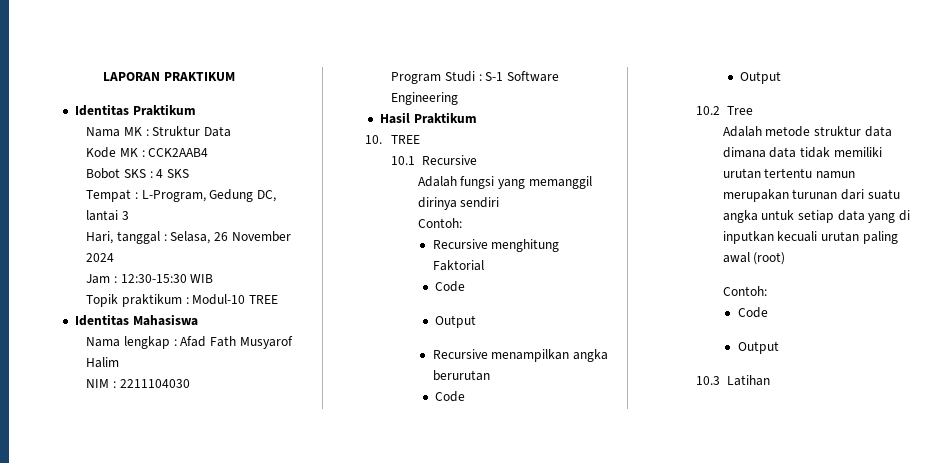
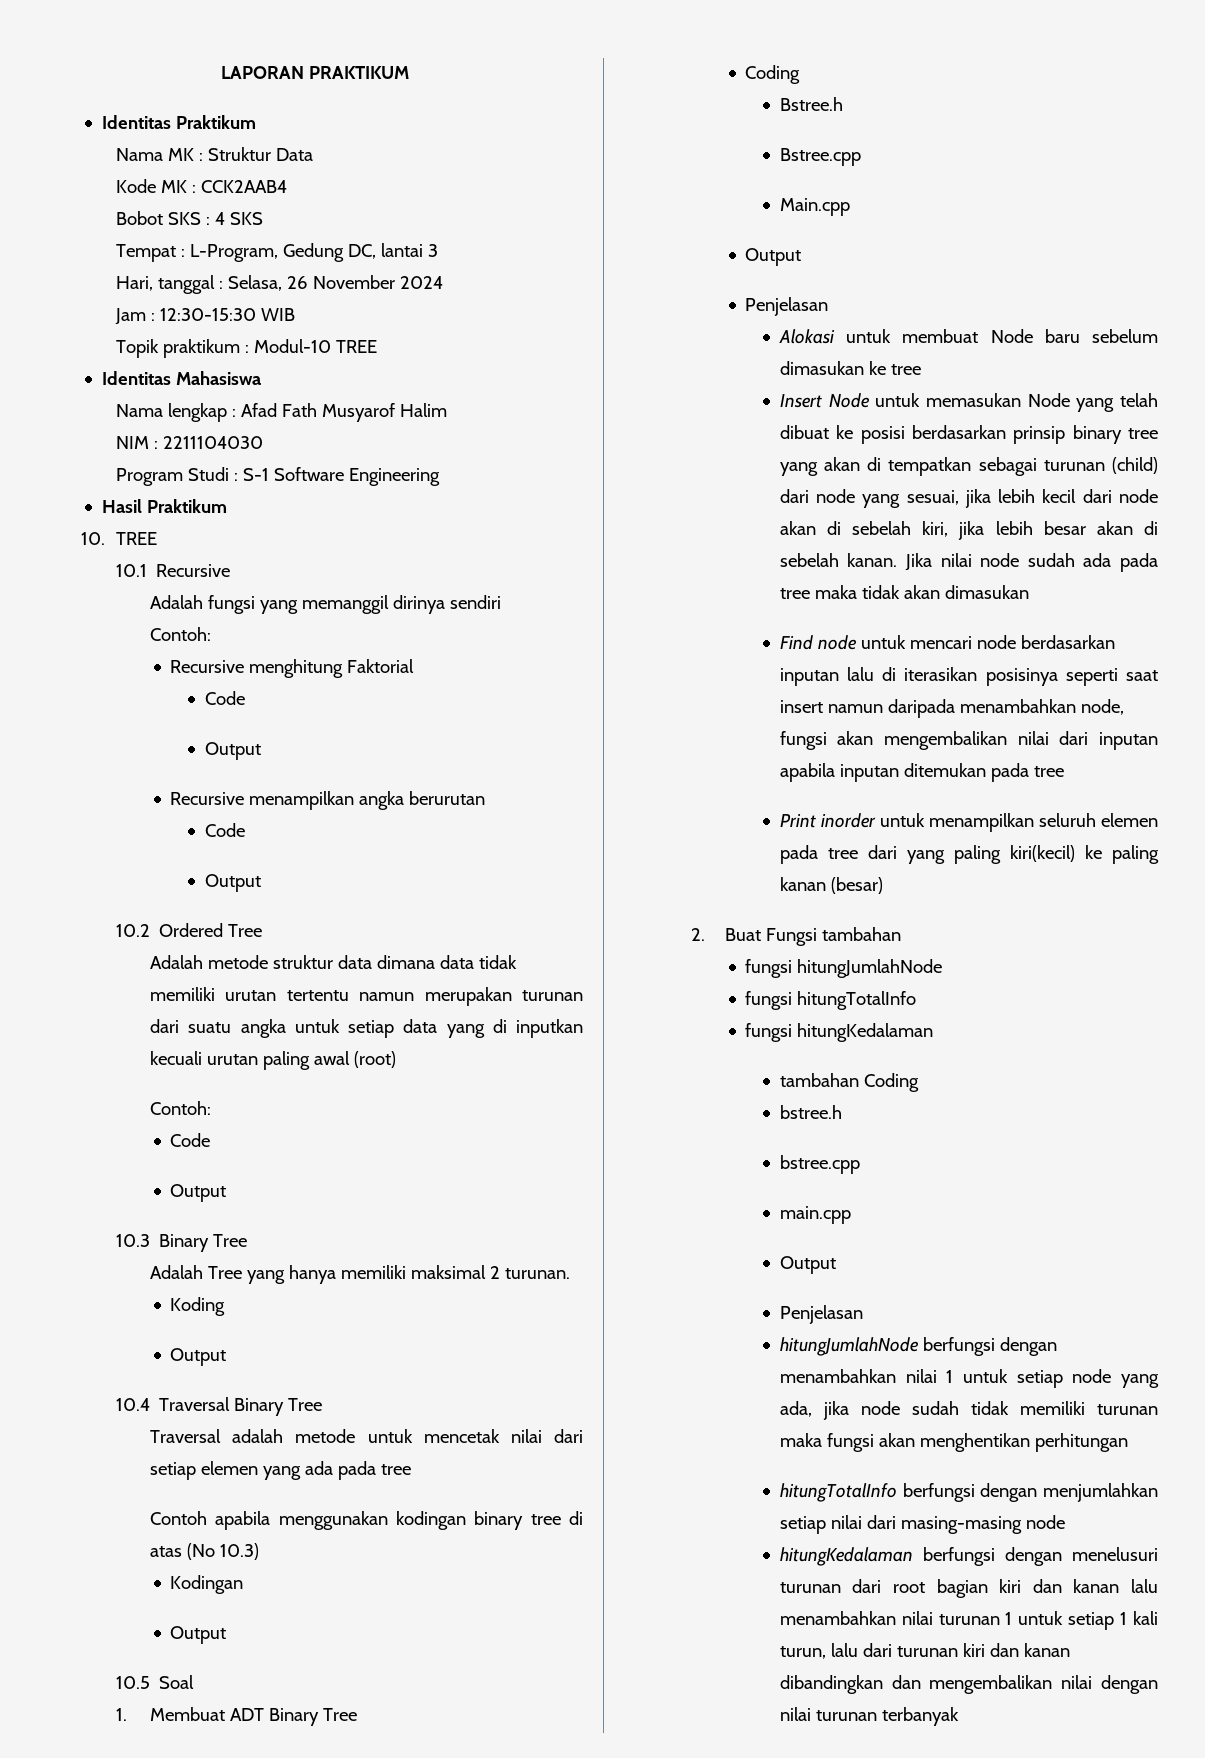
(721, 110) none -> [158,923,223,937] Ordered
[727,375,771,386] Latihan -> [158,1234,247,1252] [150,1265,571,1284] [170,1297,226,1316] [170,1348,227,1366] [115,1397,322,1416] [150,1429,583,1443] [150,1461,412,1480] [150,1511,583,1530] [150,1543,260,1560] [170,1575,244,1594] [170,1626,227,1644] [115,1675,194,1689] [115,1707,358,1726] [745,65,801,84] [779,97,843,111] [779,148,861,166] [779,198,850,216] [745,248,802,266] [745,297,829,316] [778,329,1158,344] [779,361,921,375] [779,393,1158,412] [779,425,1158,444] [779,457,1158,476] [779,489,1158,508] [779,521,1158,540] [779,553,1158,572] [779,585,1029,599] [779,635,1115,650] [779,667,1158,686] [779,699,1124,718] [779,731,1158,750] [779,763,1064,782] [779,813,1158,832] [779,845,1159,864] [779,877,883,894] [690,927,902,946] [745,959,943,978] [745,991,917,1010] [745,1023,934,1042] [779,1073,919,1092] [779,1105,842,1119] [779,1155,860,1174] [779,1206,851,1224] [779,1256,836,1274] [779,1305,863,1324] [779,1337,1057,1356] [779,1369,1159,1388] [779,1401,1158,1420] [779,1433,1128,1452] [779,1483,1158,1502] [779,1515,1065,1534] [779,1547,1158,1566] [779,1579,1158,1598] [779,1611,1159,1630] [779,1643,1070,1659] [779,1675,1158,1694] [779,1707,959,1726] Binary Tree // Adalah Tree yang hanya memiliki maksimal 2 turunan. // Koding // Output // 10.4 Traversal Binary Tree // Traversal adalah metode untuk mencetak nilai dari setiap elemen yang ada pada tree // Contoh apabila menggunakan kodingan binary tree di atas (No 10.3) // Kodingan // Output // 10.5 Soal // 1. Membuat ADT Binary Tree // Coding // Bstree.h // Bstree.cpp // Main.cpp // Output // Penjelasan // Alokasi untuk membuat Node baru sebelum dimasukan ke tree // Insert Node untuk memasukan Node yang telah dibuat ke posisi berdasarkan prinsip binary tree yang akan di tempatkan sebagai turunan (child) dari node yang sesuai, jika lebih kecil dari node akan di sebelah kiri, jika lebih besar akan di sebelah kanan. Jika nilai node sudah ada pada tree maka tidak akan dimasukan // Find node untuk mencari node berdasarkan inputan lalu di iterasikan posisinya seperti saat insert namun daripada menambahkan node, fungsi akan mengembalikan nilai dari inputan apabila inputan ditemukan pada tree // Print inorder untuk menampilkan seluruh elemen pada tree dari yang paling kiri(kecil) ke paling kanan (besar) // 2. Buat Fungsi tambahan // fungsi hitungJumlahNode // fungsi hitungTotalInfo // fungsi hitungKedalaman // tambahan Coding // bstree.h // bstree.cpp // main.cpp // Output // Penjelasan // hitungJumlahNode berfungsi dengan menambahkan nilai 1 untuk setiap node yang ada, jika node sudah tidak memiliki turunan maka fungsi akan menghentikan perhitungan // hitungTotalInfo berfungsi dengan menjumlahkan setiap nilai dari masing-masing node // hitungKedalaman berfungsi dengan menelusuri turunan dari root bagian kiri dan kanan lalu menambahkan nilai turunan 1 untuk setiap 1 kali turun, lalu dari turunan kiri dan kanan dibandingkan dan mengembalikan nilai dengan nilai turunan terbanyak

